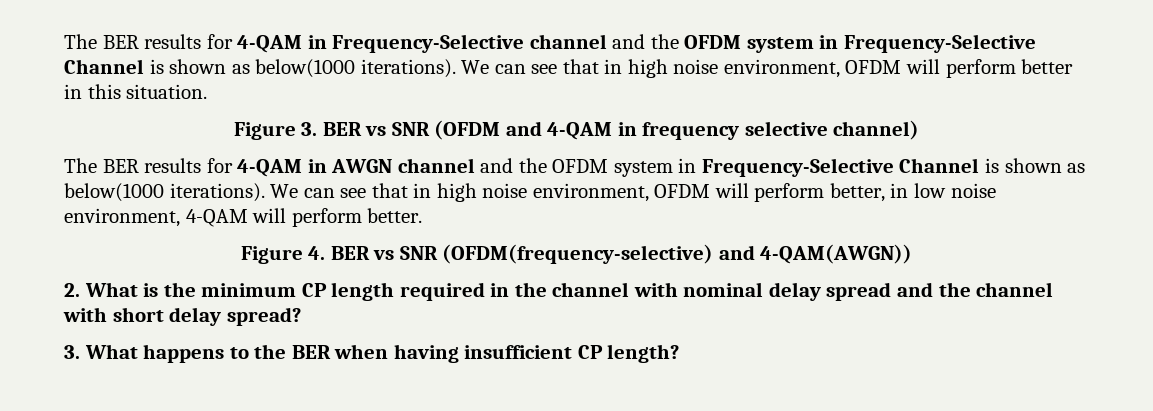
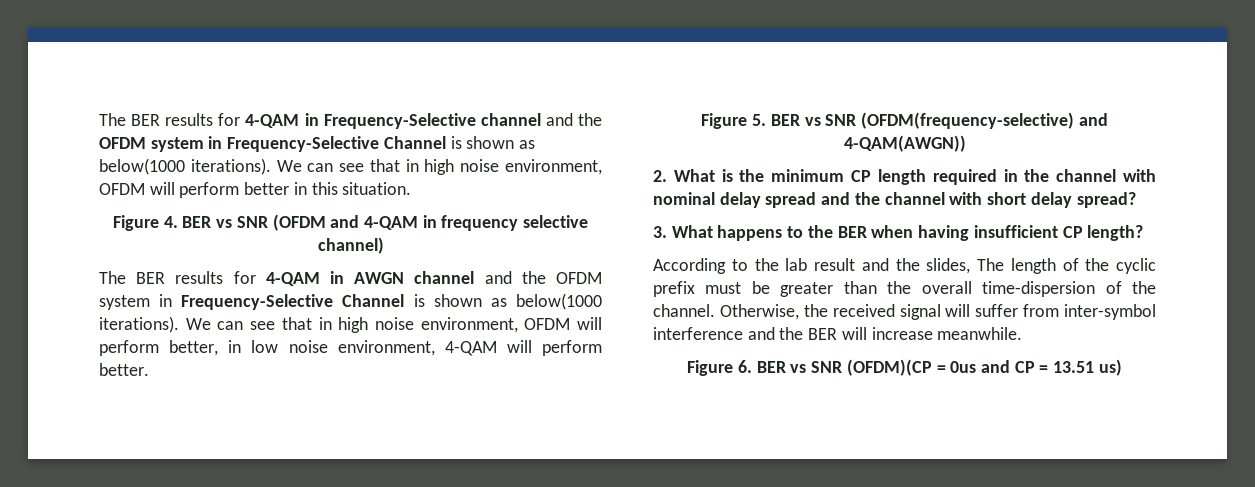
[301,122,318,136] 3. -> [163,216,178,228] 4.
[308,246,326,260] 4. -> [752,114,767,126] 5.
(680, 353) none -> [653,258,1156,274] [653,281,1156,297] [653,304,1156,320] [653,327,1023,340] [687,359,1122,376] // According to the lab result and the slides, The length of the cyclic prefix must be greater than the overall time-dispersion of the channel. Otherwise, the received signal will suffer from inter-symbol interference and the BER will increase meanwhile. // Figure 6. BER vs SNR (OFDM)(CP = 0us and CP = 13.51 us)

